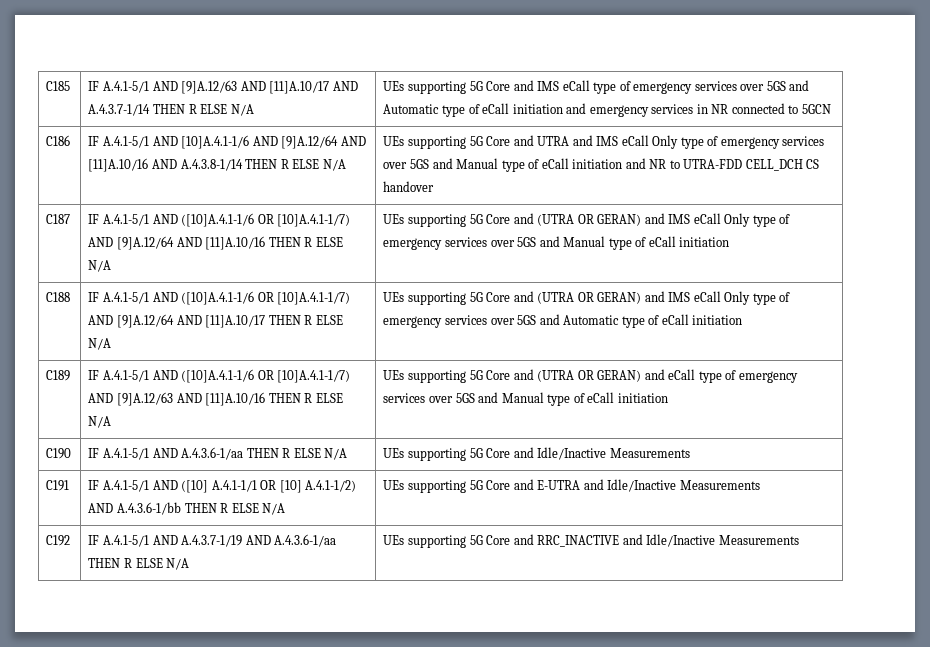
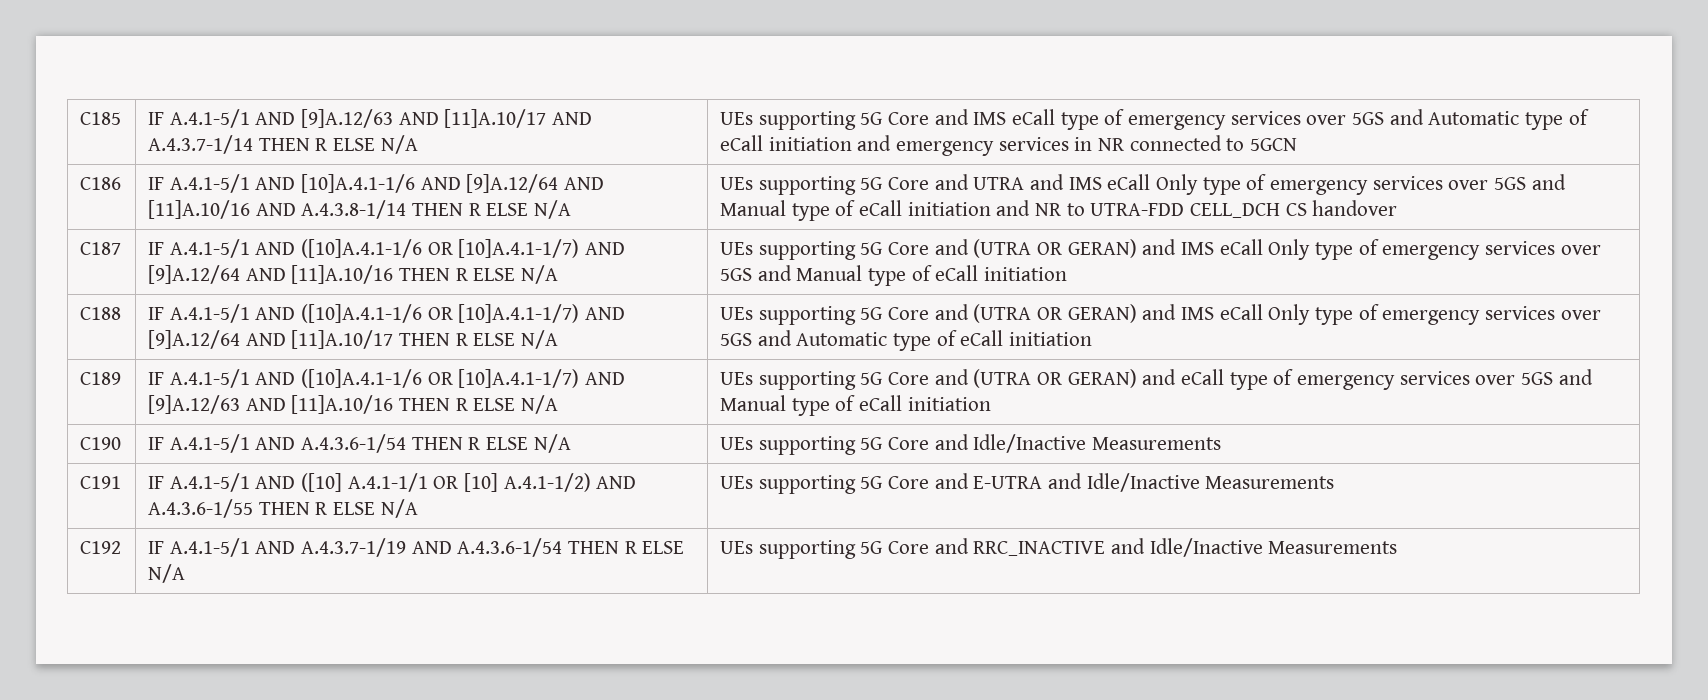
[181,447,244,460] A.4.3.6-1/aa -> [301,434,407,453] A.4.3.6-1/54
[116,502,181,515] A.4.3.6-1/bb -> [148,499,254,518] A.4.3.6-1/55
[274,534,337,547] A.4.3.6-1/aa -> [457,538,563,557] A.4.3.6-1/54

